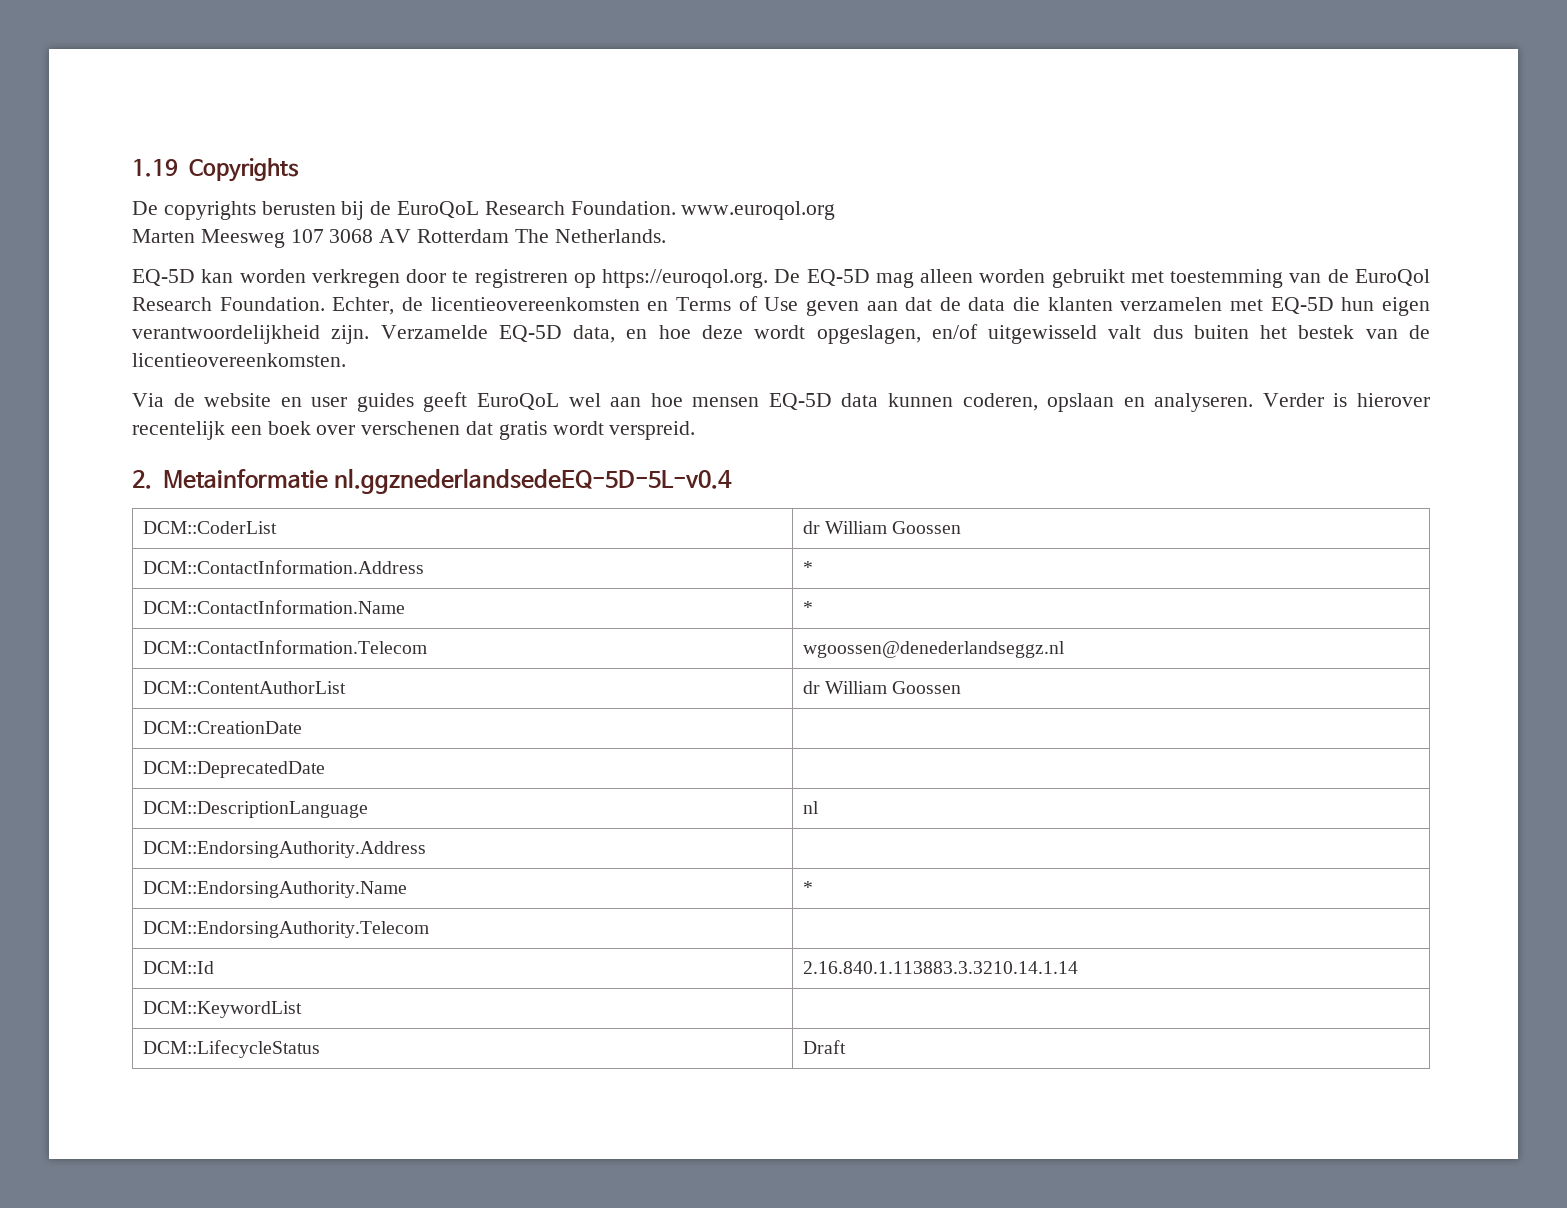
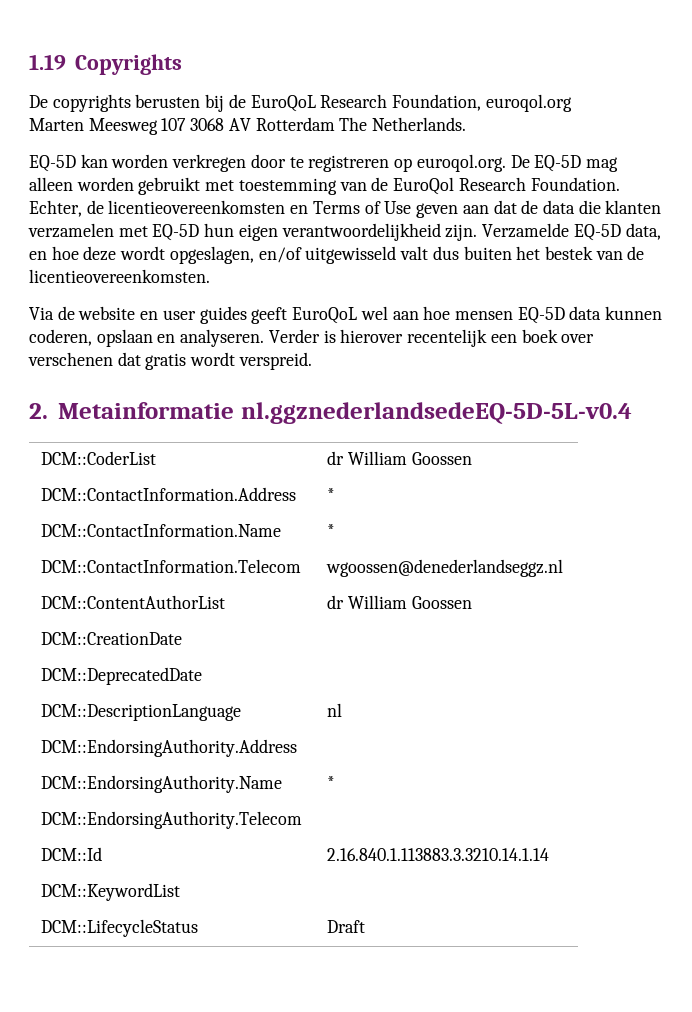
[570,201,836,220] Foundation. www.euroqol.org -> [392,94,572,112] Foundation, euroqol.org
[602,269,769,288] https://euroqol.org. -> [416,154,506,172] euroqol.org.

